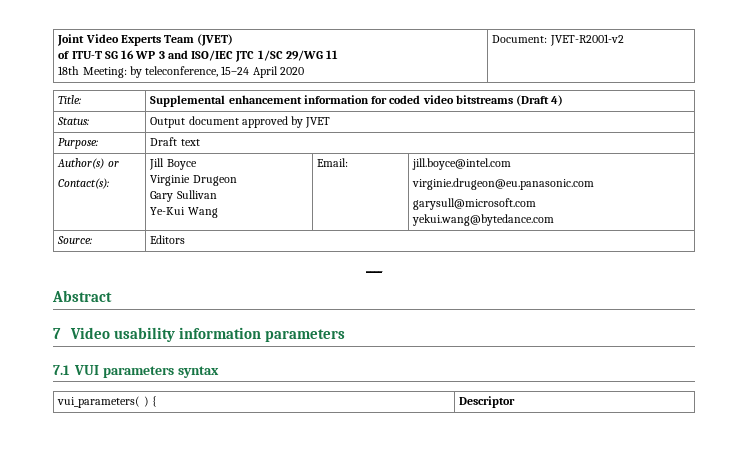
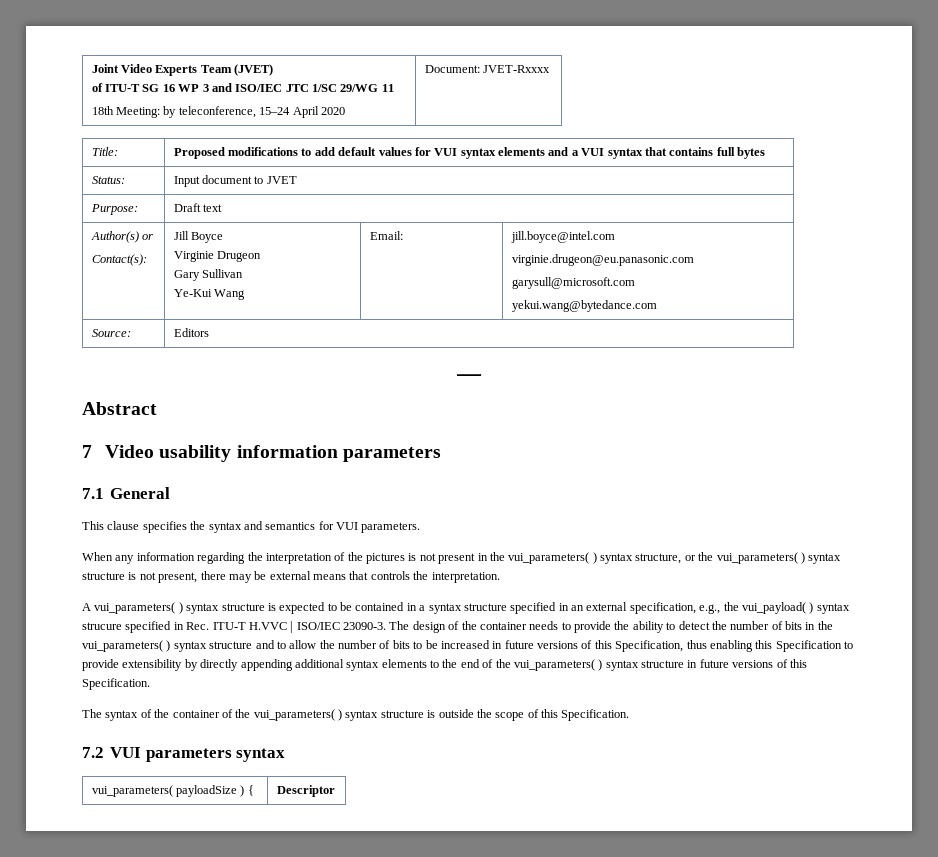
[549,34,624,46] JVET-R2001-v2 -> [483,65,551,73] JVET-Rxxxx
[150,95,564,107] [57,117,90,125] [150,116,304,128] Supplemental enhancement information for coded video bitstreams (Draft 4) // Status: | Output document approved by -> [173,147,766,159] [91,176,125,184] [173,175,264,187] Proposed modifications to add default values for VUI syntax elements and a VUI syntax that contains full bytes // Status: | Input document to
(70, 370) none -> [110,487,171,499] [82,521,421,533] [82,552,842,564] [82,571,500,583] [82,602,850,614] [82,621,833,633] [82,640,853,652] [82,659,807,671] [82,678,150,690] [82,709,630,721] [82,747,104,758] General // This clause specifies the syntax and semantics for VUI parameters. // When any information regarding the interpretation of the pictures is not present in the vui_parameters( ) syntax structure, or the vui_parameters( ) syntax structure is not present, there may be external means that controls the interpretation. // A vui_parameters( ) syntax structure is expected to be contained in a syntax structure specified in an external specification, e.g., the vui_payload( ) syntax strucure specified in Rec. ITU-T H.VVC | ISO/IEC 23090-3. The design of the container needs to provide the ability to detect the number of bits in the vui_parameters( ) syntax structure and to allow the number of bits to be increased in future versions of this Specification, thus enabling this Specification to provide extensibility by directly appending additional syntax elements to the end of the vui_parameters( ) syntax structure in future versions of this Specification. // The syntax of the container of the vui_parameters( ) syntax structure is outside the scope of this Specification. // 7.2
(141, 402) none -> [176,785,238,797] payloadSize

